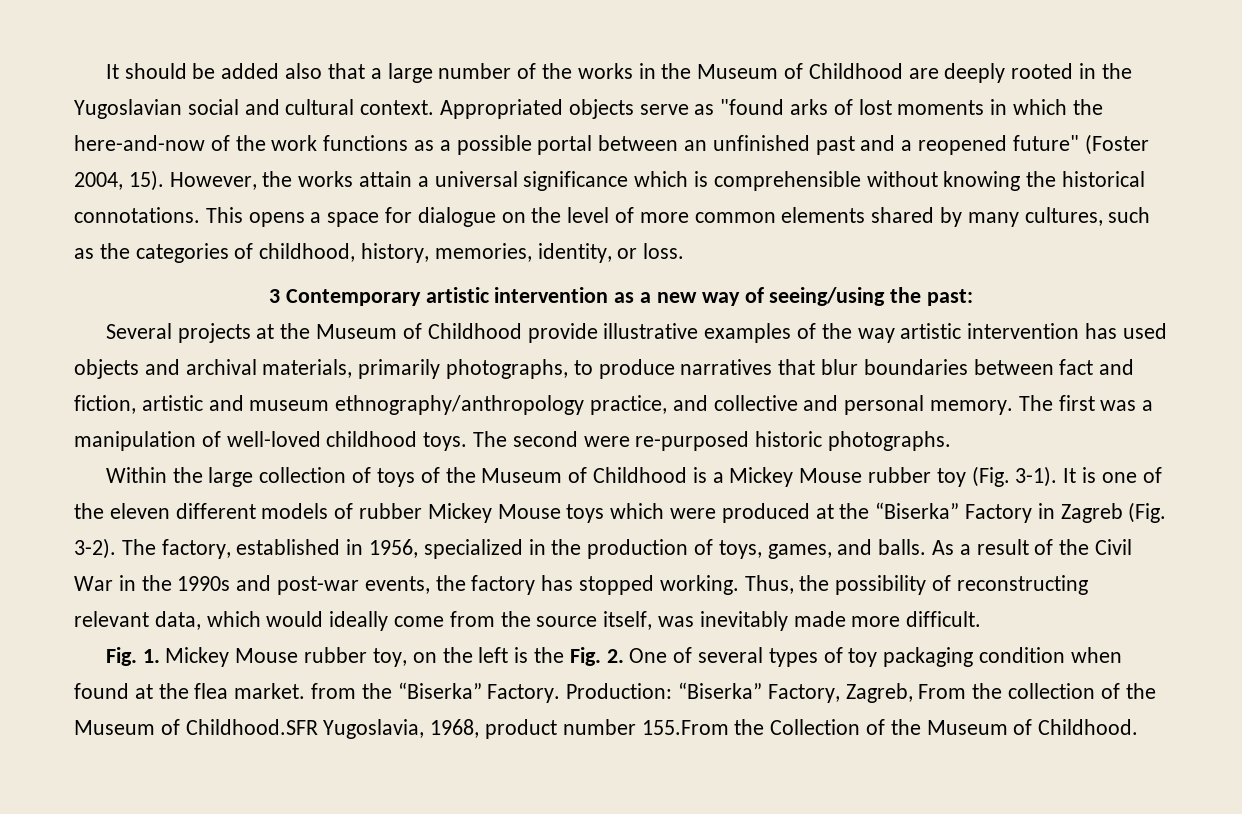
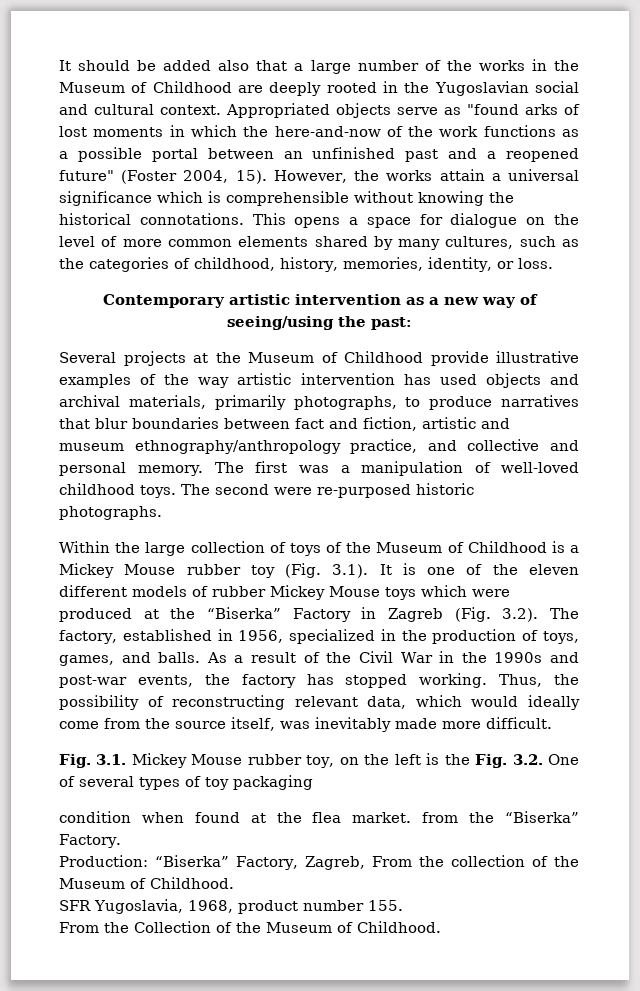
[269,289,281,303] 3 -> (553, 263) none
[1015,466,1058,487] 3-1). -> [332,564,369,578] 3.1).
[74,538,116,559] 3-2). -> [502,608,539,622] 3.2).
[142,649,160,663] 1. -> [96,754,127,765] 3.1.
[606,649,624,663] 2. -> [512,754,543,765] 3.2.
(974, 657) none -> (313, 782) //
(561, 693) none -> (121, 841) //
[185,719,318,735] Childhood.SFR -> [150,877,234,889] [59,900,91,911] Childhood. // SFR
[641,720,729,735] 155.From -> [367,900,403,911] [59,922,99,933] 155. // From

